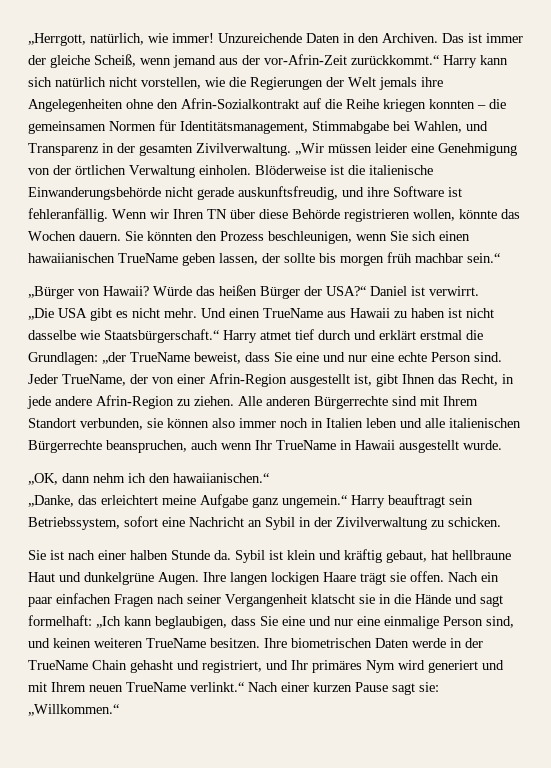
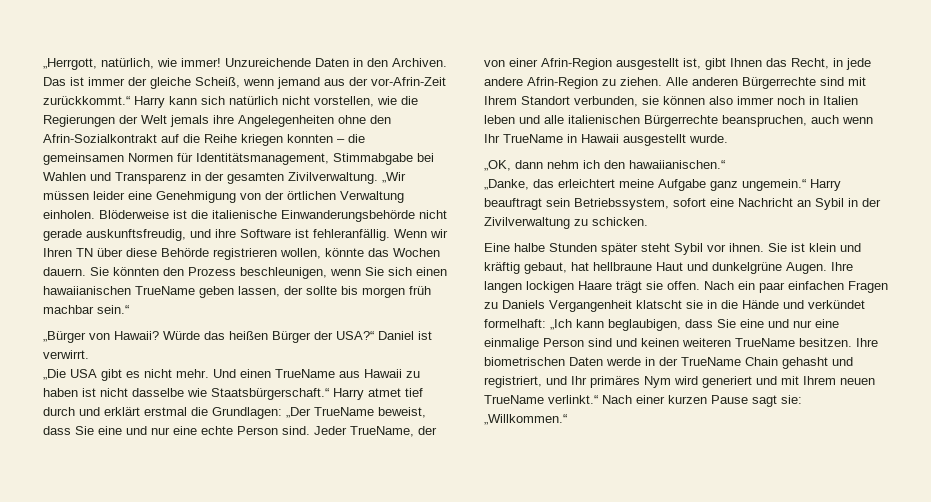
[414,121,462,133] Wahlen, -> [43,172,86,181] Wahlen
[102,352,126,364] „der -> [286,407,311,418] „Der
[28,550,265,563] Sie ist nach einer halben Stunde da. Sybil -> [484,243,787,255] Eine halbe Stunden später steht Sybil vor ihnen. Sie
[157,594,221,604] nach seiner -> [484,300,545,309] zu Daniels
[480,595,503,607] sagt -> [808,300,865,309] verkündet
[486,616,514,628] sind, -> [588,338,612,347] sind

